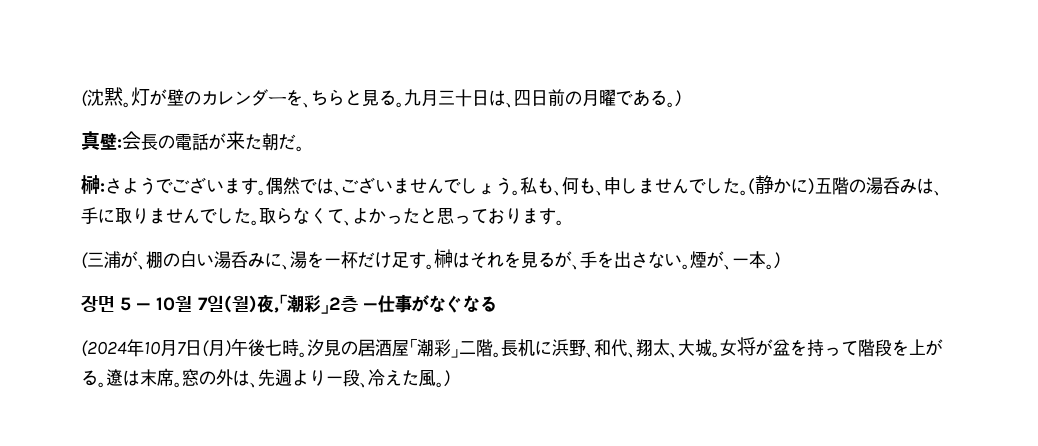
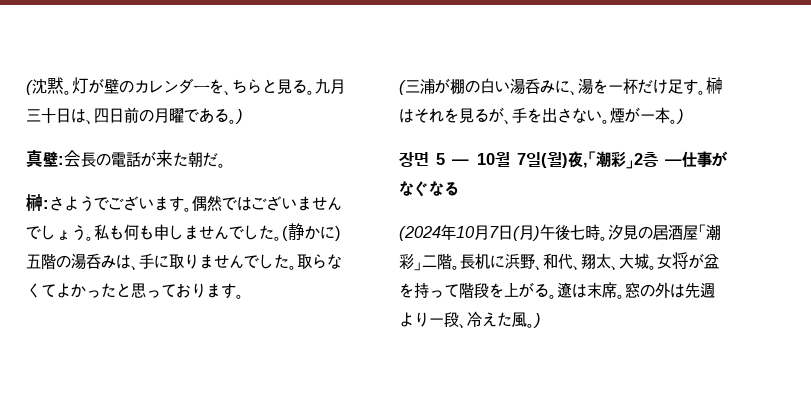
[334,190,342,196] 、 -> (252, 204) none
[554,176,604,196] 、何も、 -> [124,224,154,240] 何も
[344,220,352,226] 、 -> (56, 291) none
[138,264,146,270] 、 -> (450, 86) none
[724,264,732,270] 、 -> (640, 115) none
[250,382,258,388] 、 -> (685, 291) none

